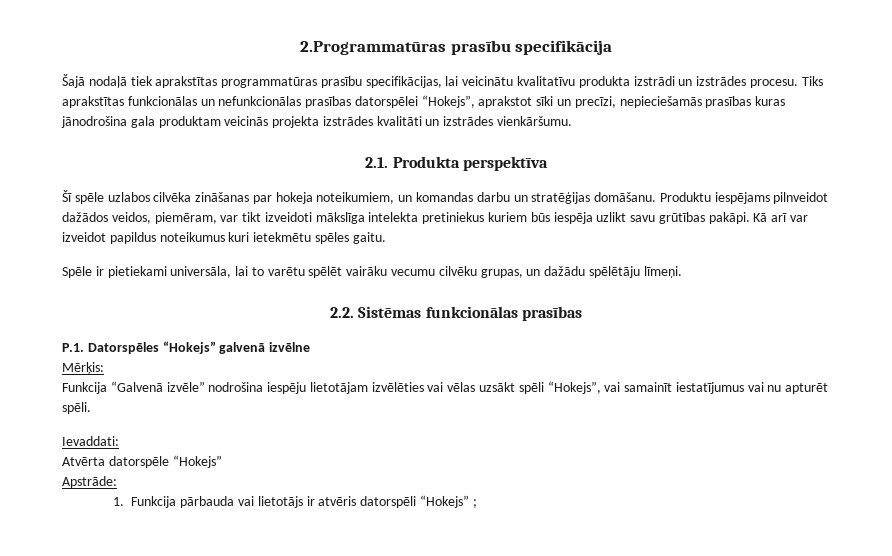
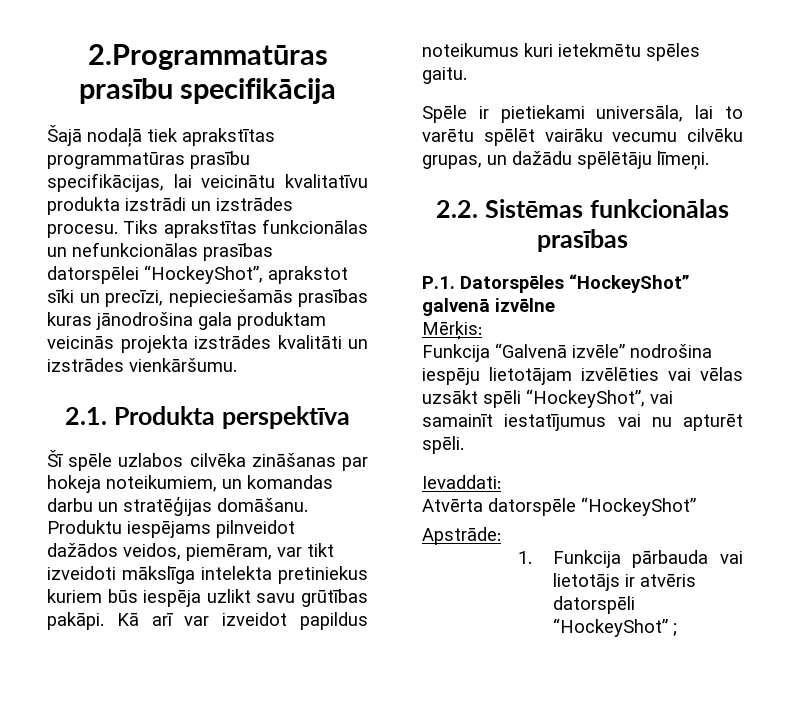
[421,95,475,108] “Hokejs”, -> [144,265,263,284] “HockeyShot”,
[162,341,216,354] “Hokejs” -> [569,274,690,293] “HockeyShot”
[547,381,601,394] “Hokejs”, -> [526,389,645,408] “HockeyShot”,
[172,455,222,468] “Hokejs” -> [581,497,696,516] “HockeyShot”
[419,495,469,508] “Hokejs” -> [552,618,668,637] “HockeyShot”

